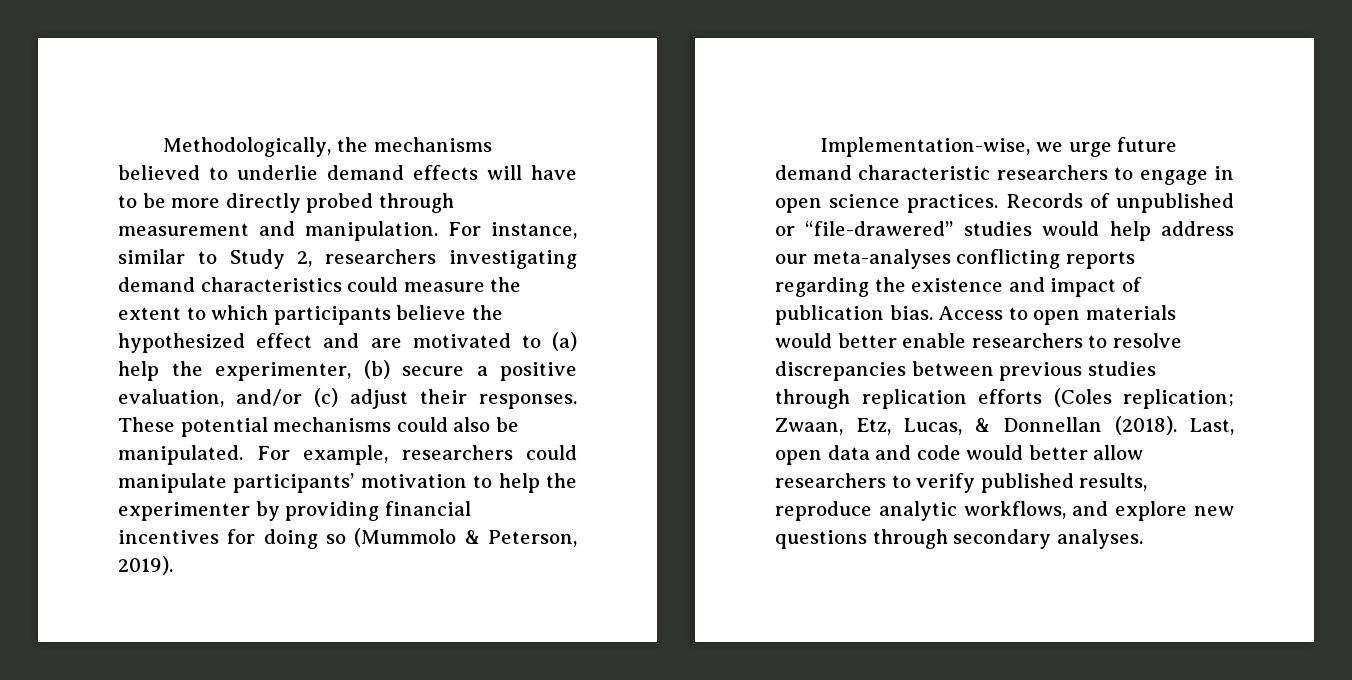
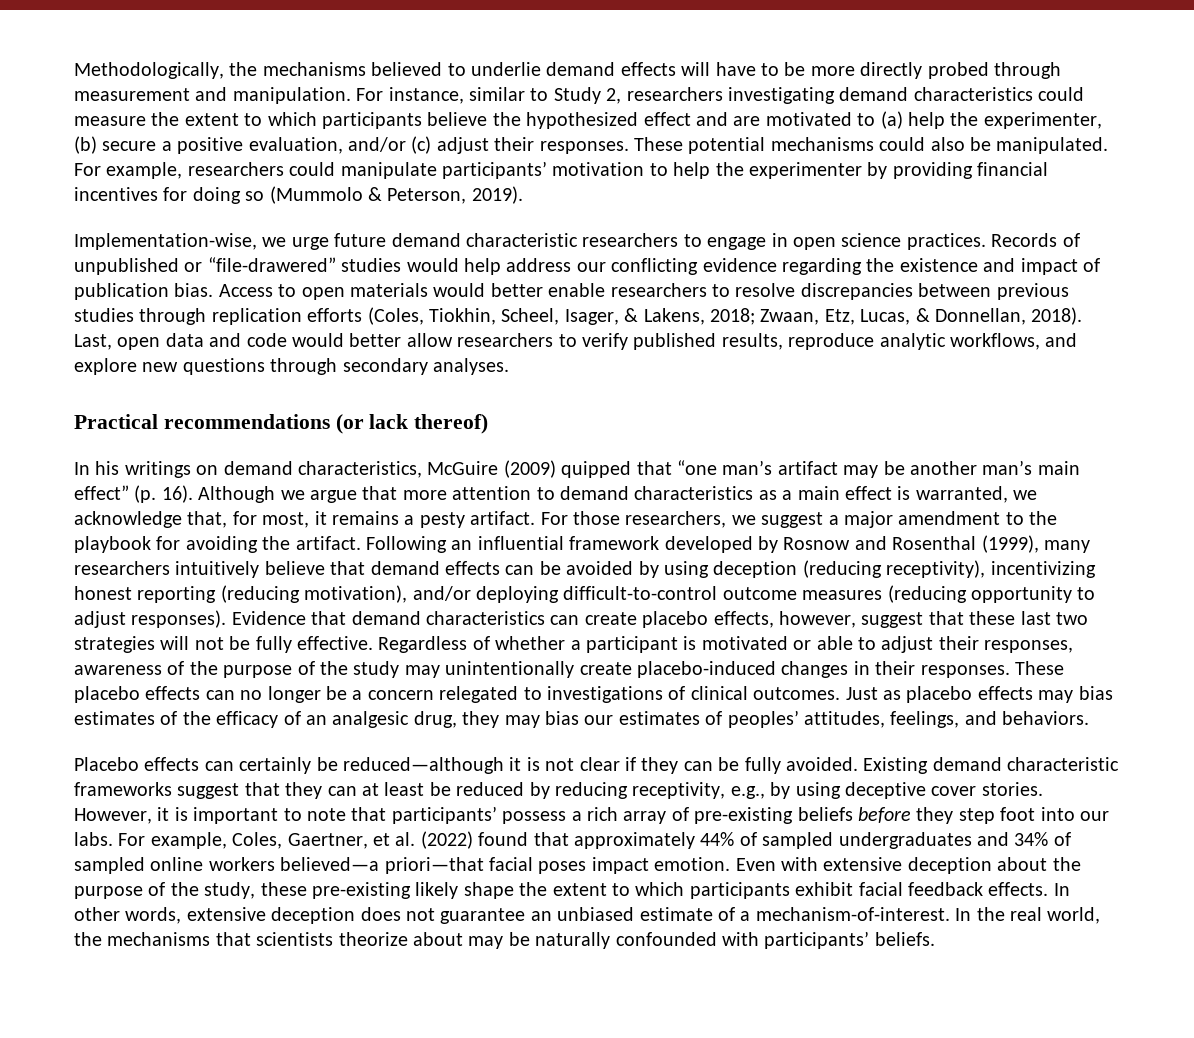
[812,249,1135,269] meta-analyses conflicting reports -> [611,258,777,275] conflicting evidence
[1053,388,1234,409] (Coles replication; -> [367,307,755,325] (Coles, Tiokhin, Scheel, Isager, & Lakens, 2018;
[1003,416,1177,435] Donnellan (2018). -> [934,307,1083,325] Donnellan, 2018).
(1143, 539) none -> [74,414,489,434] [74,460,1080,478] [74,485,1038,503] [74,511,1058,528] [74,535,1090,553] [74,560,1096,578] [74,585,1096,603] [74,610,1088,628] [74,636,1074,653] [74,661,1064,678] [74,686,1113,703] [74,710,1090,728] [74,757,1120,774] [74,782,1043,799] [74,806,1109,824] [74,831,1071,849] [74,857,1081,874] [74,882,1070,899] [74,907,1101,924] [74,931,935,949] // Practical recommendations (or lack thereof) // In his writings on demand characteristics, McGuire (2009) quipped that “one man’s artifact may be another man’s main effect” (p. 16). Although we argue that more attention to demand characteristics as a main effect is warranted, we acknowledge that, for most, it remains a pesty artifact. For those researchers, we suggest a major amendment to the playbook for avoiding the artifact. Following an influential framework developed by Rosnow and Rosenthal (1999), many researchers intuitively believe that demand effects can be avoided by using deception (reducing receptivity), incentivizing honest reporting (reducing motivation), and/or deploying difficult-to-control outcome measures (reducing opportunity to adjust responses). Evidence that demand characteristics can create placebo effects, however, suggest that these last two strategies will not be fully effective. Regardless of whether a participant is motivated or able to adjust their responses, awareness of the purpose of the study may unintentionally create placebo-induced changes in their responses. These placebo effects can no longer be a concern relegated to investigations of clinical outcomes. Just as placebo effects may bias estimates of the efficacy of an analgesic drug, they may bias our estimates of peoples’ attitudes, feelings, and behaviors. // Placebo effects can certainly be reduced—although it is not clear if they can be fully avoided. Existing demand characteristic frameworks suggest that they can at least be reduced by reducing receptivity, e.g., by using deceptive cover stories. However, it is important to note that participants’ possess a rich array of pre-existing beliefs before they step foot into our labs. For example, Coles, Gaertner, et al. (2022) found that approximately 44% of sampled undergraduates and 34% of sampled online workers believed—a priori—that facial poses impact emotion. Even with extensive deception about the purpose of the study, these pre-existing likely shape the extent to which participants exhibit facial feedback effects. In other words, extensive deception does not guarantee an unbiased estimate of a mechanism-of-interest. In the real world, the mechanisms that scientists theorize about may be naturally confounded with participants’ beliefs.

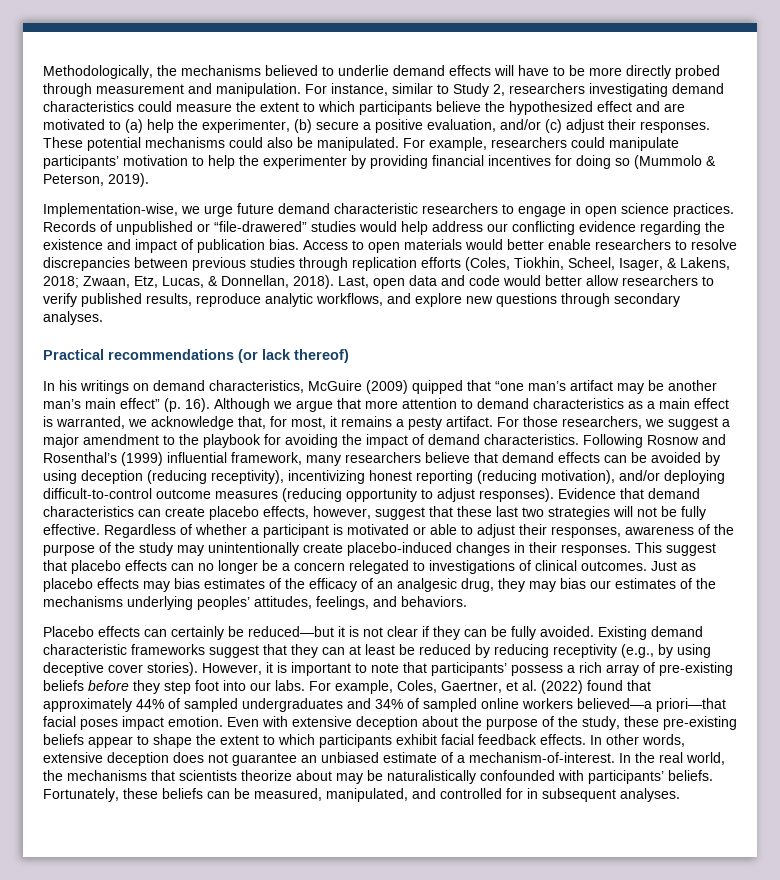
[295,535,1039,553] artifact. Following an influential framework developed by Rosnow and Rosenthal (1999), -> [366,434,726,448] [43,452,302,466] impact of demand characteristics. Following Rosnow and Rosenthal’s (1999) influential framework,
[175,561,260,578] intuitively -> (421, 457) none
[1014,661,1064,675] These -> [635,542,716,556] [43,560,67,571] This suggest that
(723, 718) none -> [696,578,716,589] [43,596,193,610] the mechanisms underlying
[343,757,504,774] reduced—although -> [248,626,334,637] reduced—but
[632,782,765,799] receptivity, e.g., -> [553,644,654,658] receptivity (e.g.,
[981,782,1043,796] stories. -> [147,662,198,676] stories).
[415,882,459,899] likely -> [43,734,149,748] beliefs appear to
[535,932,611,949] naturally -> [387,770,476,784] naturalistically
(935, 939) none -> [43,788,680,802] Fortunately, these beliefs can be measured, manipulated, and controlled for in subsequent analyses.

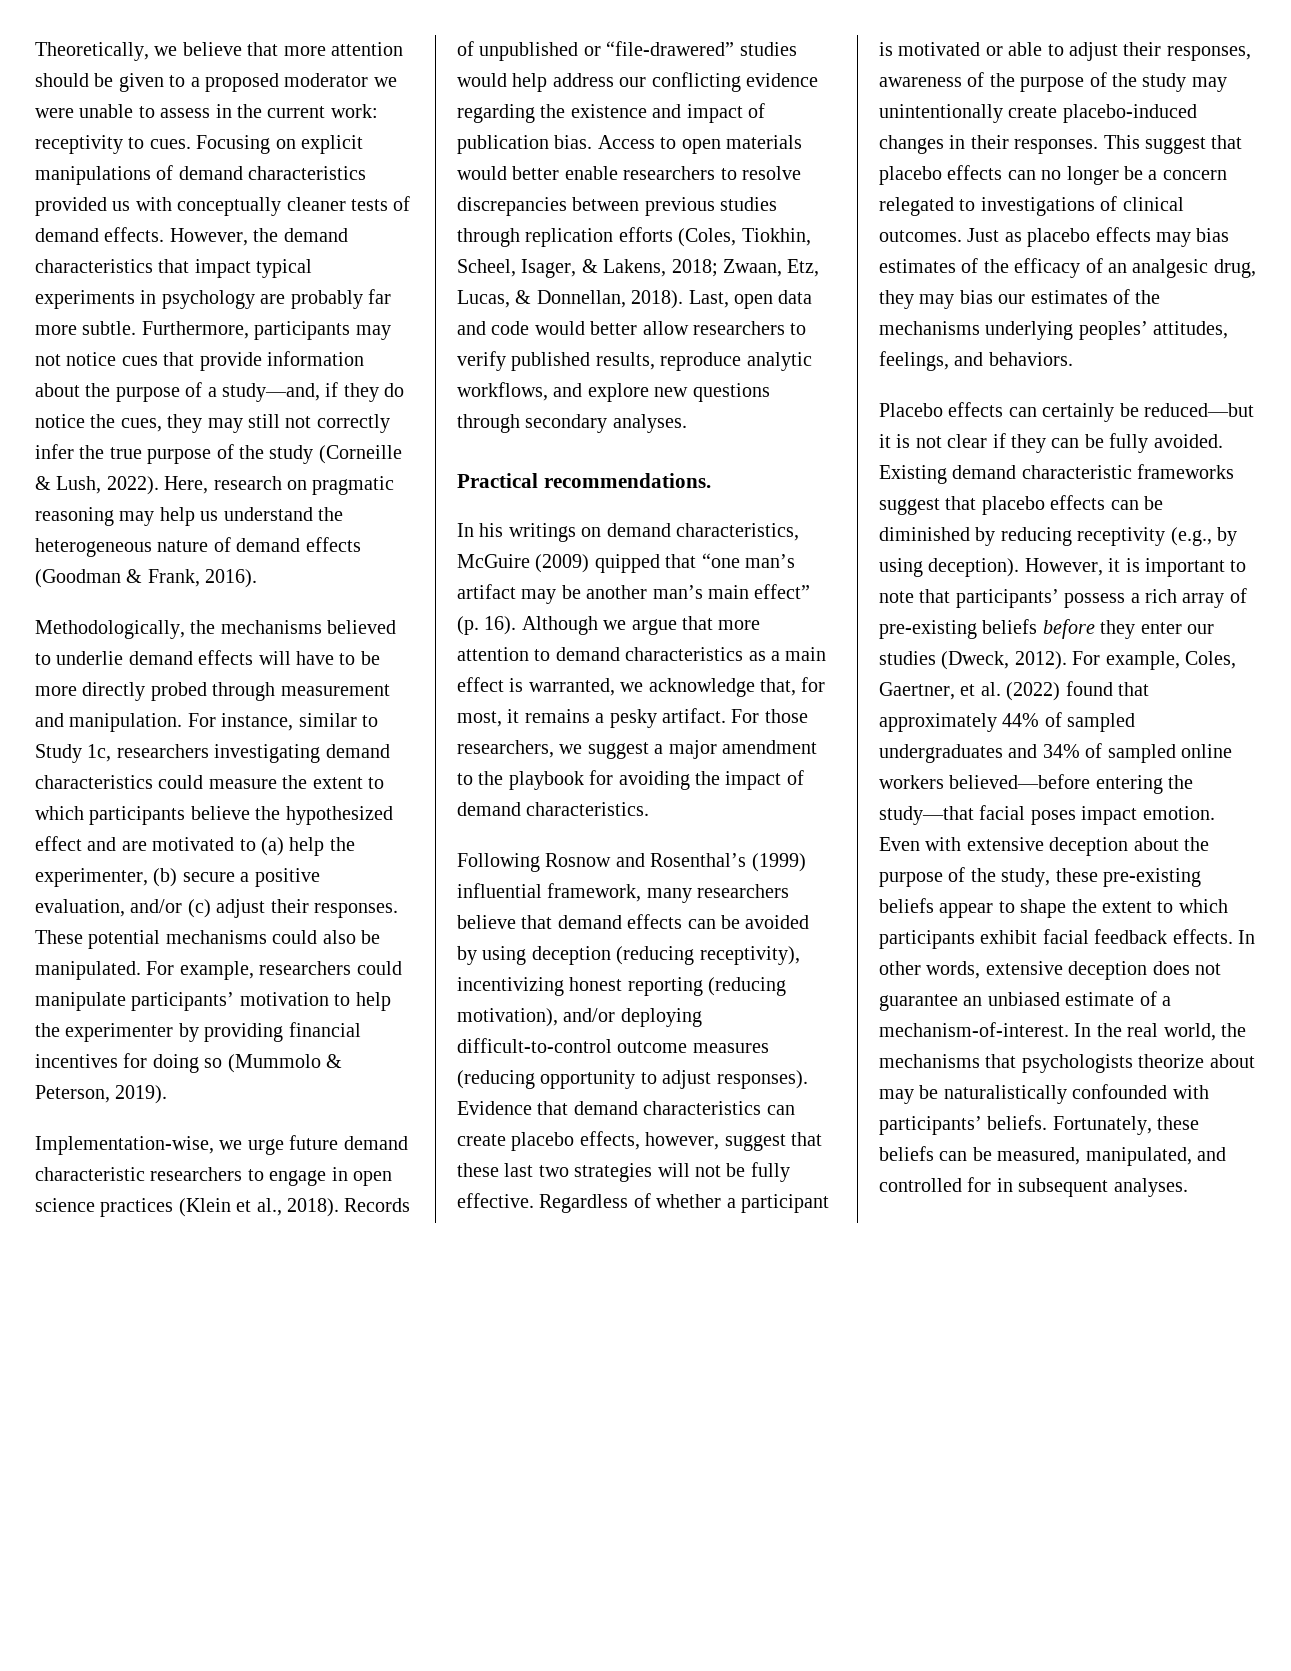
(43, 72) none -> [35,42,403,61] [35,73,397,92] [35,104,378,118] [35,135,363,154] [35,165,367,185] [35,196,411,216] [35,227,348,246] [35,259,313,278] [35,289,391,309] [35,321,391,340] [35,351,364,371] [35,382,405,402] [35,414,390,433] [35,444,402,464] [35,476,395,495] [35,507,343,526] [35,537,361,557] [35,569,258,588] Theoretically, we believe that more attention should be given to a proposed moderator we were unable to assess in the current work: receptivity to cues. Focusing on explicit manipulations of demand characteristics provided us with conceptually cleaner tests of demand effects. However, the demand characteristics that impact typical experiments in psychology are probably far more subtle. Furthermore, participants may not notice cues that provide information about the purpose of a study—and, if they do notice the cues, they may still not correctly infer the true purpose of the study (Corneille & Lush, 2022). Here, research on pragmatic reasoning may help us understand the heterogeneous nature of demand effects (Goodman & Frank, 2016). //
[493,84,505,96] 2, -> [87,744,112,762] 1c,
[673,203,734,217] practices. -> [100,1198,339,1217] practices (Klein et al., 2018).
[108,349,349,363] recommendations (or lack thereof) -> [543,473,711,488] recommendations.
[408,417,442,430] pesty -> [609,709,657,728] pesky
(579, 439) none -> (650, 809) //
[291,644,471,658] they can at least be reduced -> [981,495,1163,515] [879,527,970,541] placebo effects can be diminished
[43,662,198,676] deceptive cover stories). -> [928,558,1020,577] deception).
[164,680,305,694] step foot into our labs. -> [1140,622,1214,634] [879,651,1067,670] enter our studies (Dweck, 2012).
[577,698,726,712] believed—a priori—that -> [949,774,1194,794] [879,806,974,825] believed—before entering the study—that
[179,770,237,781] scientists -> [1021,1054,1133,1073] psychologists

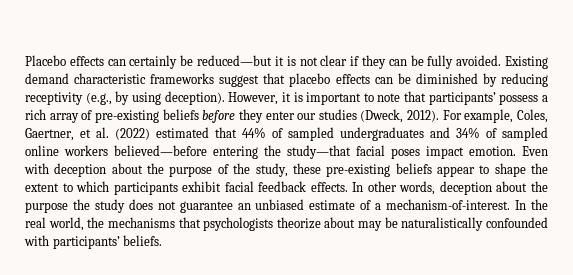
[35,42,403,61] [35,73,397,92] [35,104,378,118] [35,135,363,154] [35,165,367,185] [35,196,411,216] [35,227,348,246] [35,259,313,278] [35,289,391,309] [35,321,391,340] [35,351,364,371] [35,382,405,402] [35,414,390,433] [35,444,402,464] [35,476,395,495] [35,507,343,526] [35,537,361,557] [35,569,258,588] [35,620,397,639] [35,650,380,665] [35,682,390,701] [35,713,378,732] [35,744,390,763] [35,775,384,789] [35,806,393,825] [35,836,355,856] [35,868,320,887] [35,899,398,918] [35,930,380,949] [35,961,402,980] [35,992,391,1011] [35,1022,361,1042] [35,1053,342,1073] [35,1085,168,1104] [35,1135,408,1155] [35,1167,392,1186] [35,1198,411,1217] [457,41,797,61] [457,72,818,92] [457,103,765,123] [457,135,802,154] [457,166,801,180] [457,197,778,216] [457,227,811,247] [457,259,820,278] [457,290,813,309] [457,321,807,335] [457,351,812,371] [457,382,770,402] [457,414,687,433] [457,473,711,488] [457,523,799,542] [457,553,795,573] [457,584,811,604] [457,616,761,635] [457,647,827,661] [457,677,826,697] [457,708,808,728] [457,740,817,759] [457,770,804,790] [457,802,650,816] [457,853,806,872] [457,883,790,903] [457,914,810,929] [457,946,800,965] [457,977,787,996] [457,1008,702,1027] [457,1038,769,1053] [457,1070,808,1089] [457,1101,795,1115] [457,1131,822,1151] [457,1162,790,1182] [457,1193,829,1213] [879,42,1251,61] [879,72,1227,92] [879,104,1197,123] [879,135,1243,154] [879,165,1227,185] [879,196,1184,216] [879,227,1230,247] [879,258,1256,278] [879,289,1161,309] [879,321,1229,340] [879,351,1073,371] Theoretically, we believe that more attention should be given to a proposed moderator we were unable to assess in the current work: receptivity to cues. Focusing on explicit manipulations of demand characteristics provided us with conceptually cleaner tests of demand effects. However, the demand characteristics that impact typical experiments in psychology are probably far more subtle. Furthermore, participants may not notice cues that provide information about the purpose of a study—and, if they do notice the cues, they may still not correctly infer the true purpose of the study (Corneille & Lush, 2022). Here, research on pragmatic reasoning may help us understand the heterogeneous nature of demand effects (Goodman & Frank, 2016). // Methodologically, the mechanisms believed to underlie demand effects will have to be more directly probed through measurement and manipulation. For instance, similar to Study 1c, researchers investigating demand characteristics could measure the extent to which participants believe the hypothesized effect and are motivated to (a) help the experimenter, (b) secure a positive evaluation, and/or (c) adjust their responses. These potential mechanisms could also be manipulated. For example, researchers could manipulate participants’ motivation to help the experimenter by providing financial incentives for doing so (Mummolo & Peterson, 2019). // Implementation-wise, we urge future demand characteristic researchers to engage in open science practices (Klein et al., 2018). Records of unpublished or “file-drawered” studies would help address our conflicting evidence regarding the existence and impact of publication bias. Access to open materials would better enable researchers to resolve discrepancies between previous studies through replication efforts (Coles, Tiokhin, Scheel, Isager, & Lakens, 2018; Zwaan, Etz, Lucas, & Donnellan, 2018). Last, open data and code would better allow researchers to verify published results, reproduce analytic workflows, and explore new questions through secondary analyses. // Practical recommendations. // In his writings on demand characteristics, McGuire (2009) quipped that “one man’s artifact may be another man’s main effect” (p. 16). Although we argue that more attention to demand characteristics as a main effect is warranted, we acknowledge that, for most, it remains a pesky artifact. For those researchers, we suggest a major amendment to the playbook for avoiding the impact of demand characteristics. // Following Rosnow and Rosenthal’s (1999) influential framework, many researchers believe that demand effects can be avoided by using deception (reducing receptivity), incentivizing honest reporting (reducing motivation), and/or deploying difficult-to-control outcome measures (reducing opportunity to adjust responses). Evidence that demand characteristics can create placebo effects, however, suggest that these last two strategies will not be fully effective. Regardless of whether a participant is motivated or able to adjust their responses, awareness of the purpose of the study may unintentionally create placebo-induced changes in their responses. This suggest that placebo effects can no longer be a concern relegated to investigations of clinical outcomes. Just as placebo effects may bias estimates of the efficacy of an analgesic drug, they may bias our estimates of the mechanisms underlying peoples’ attitudes, feelings, and behaviors. // -> (25, 60) none
[1065,681,1149,696] [879,713,997,732] found that approximately -> [156,127,237,138] estimated that
[966,837,1044,851] extensive -> (49, 168) none
[985,961,1148,980] extensive deception -> [439,181,549,195] [25,199,125,213] deception about the purpose the study
[1052,1116,1200,1135] [879,1146,1226,1166] [879,1177,1188,1197] Fortunately, these beliefs can be measured, manipulated, and controlled for in subsequent analyses. -> (163, 240) none

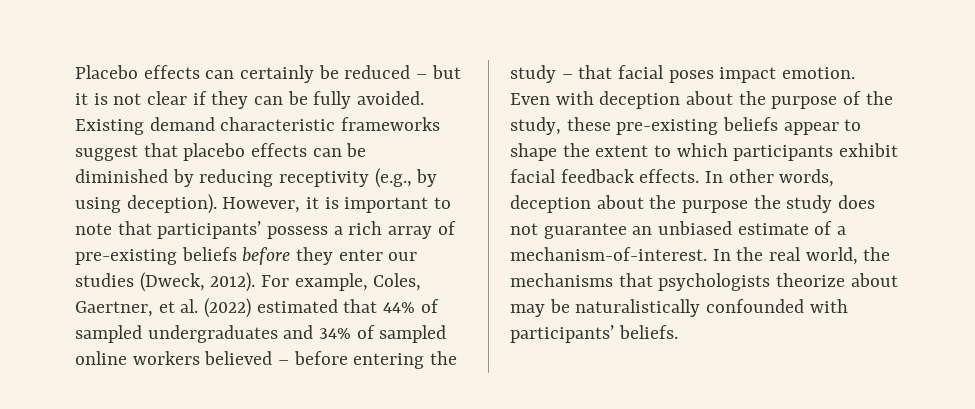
[197,55,273,66] reduced—but -> [344,65,461,79] reduced – but
[114,145,351,159] believed—before entering the study—that -> [204,351,458,369] [510,65,613,83] believed – before entering the study – that

